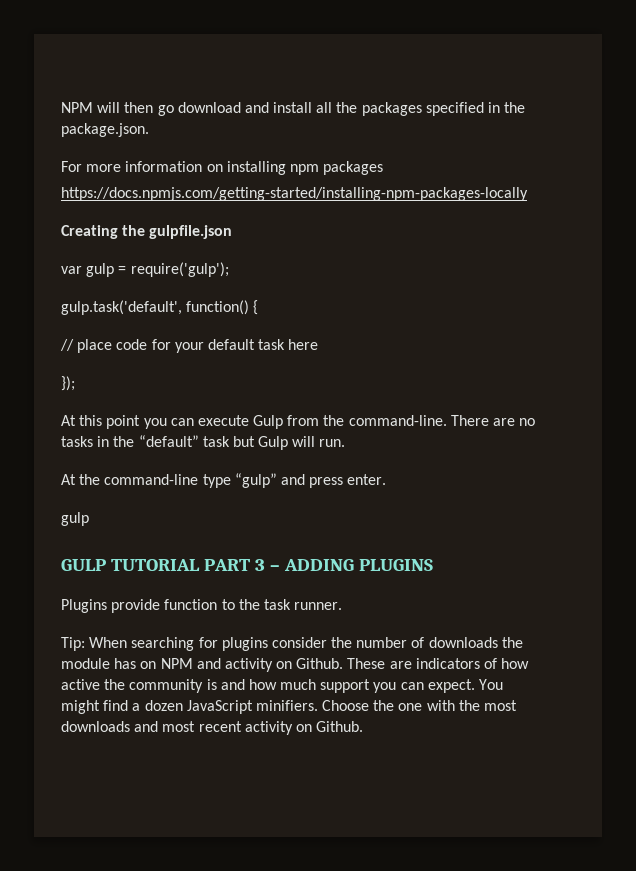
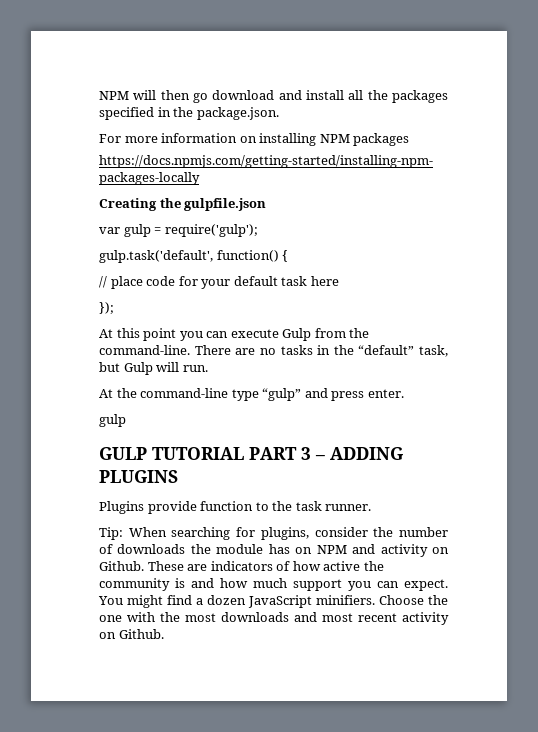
[289,164,319,175] npm -> [319,134,350,143] NPM
[202,436,230,447] task -> [419,345,448,357] task,
[221,637,268,651] plugins -> [260,527,309,540] plugins,

